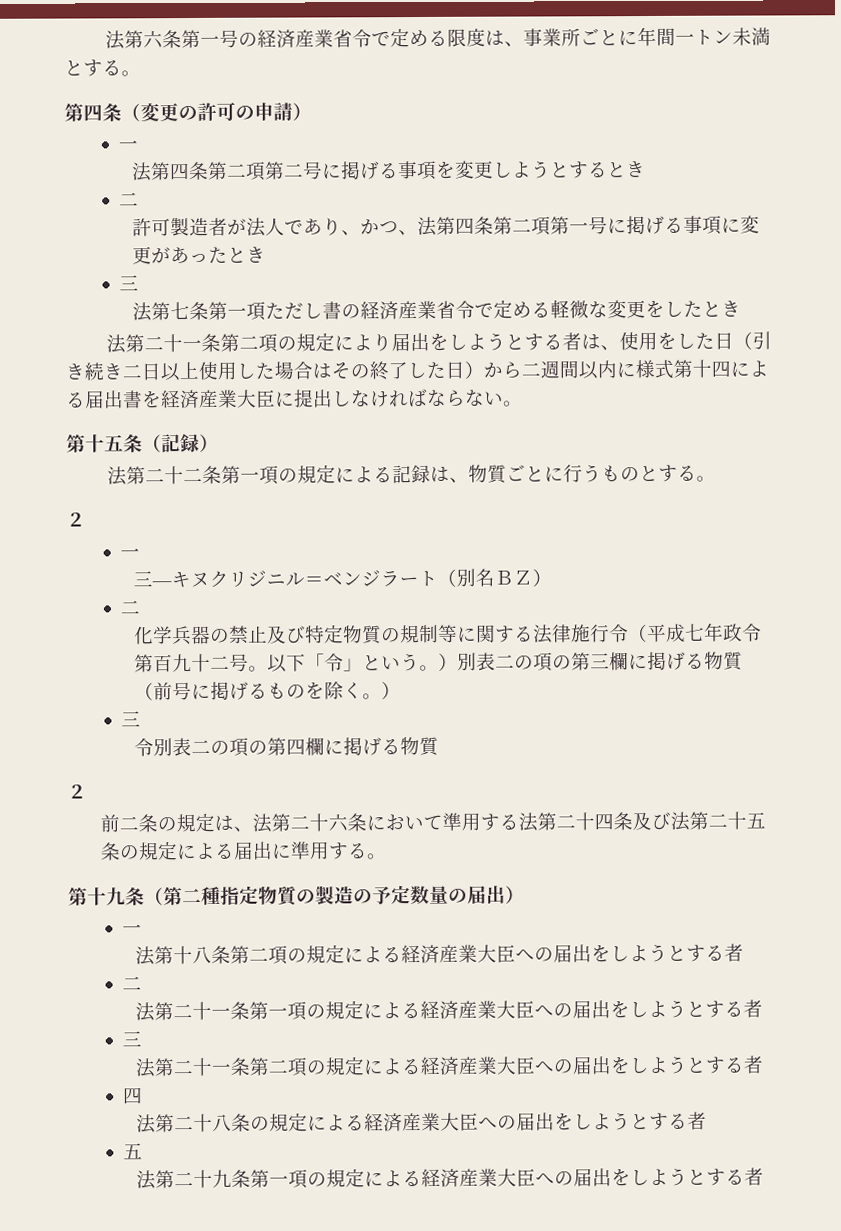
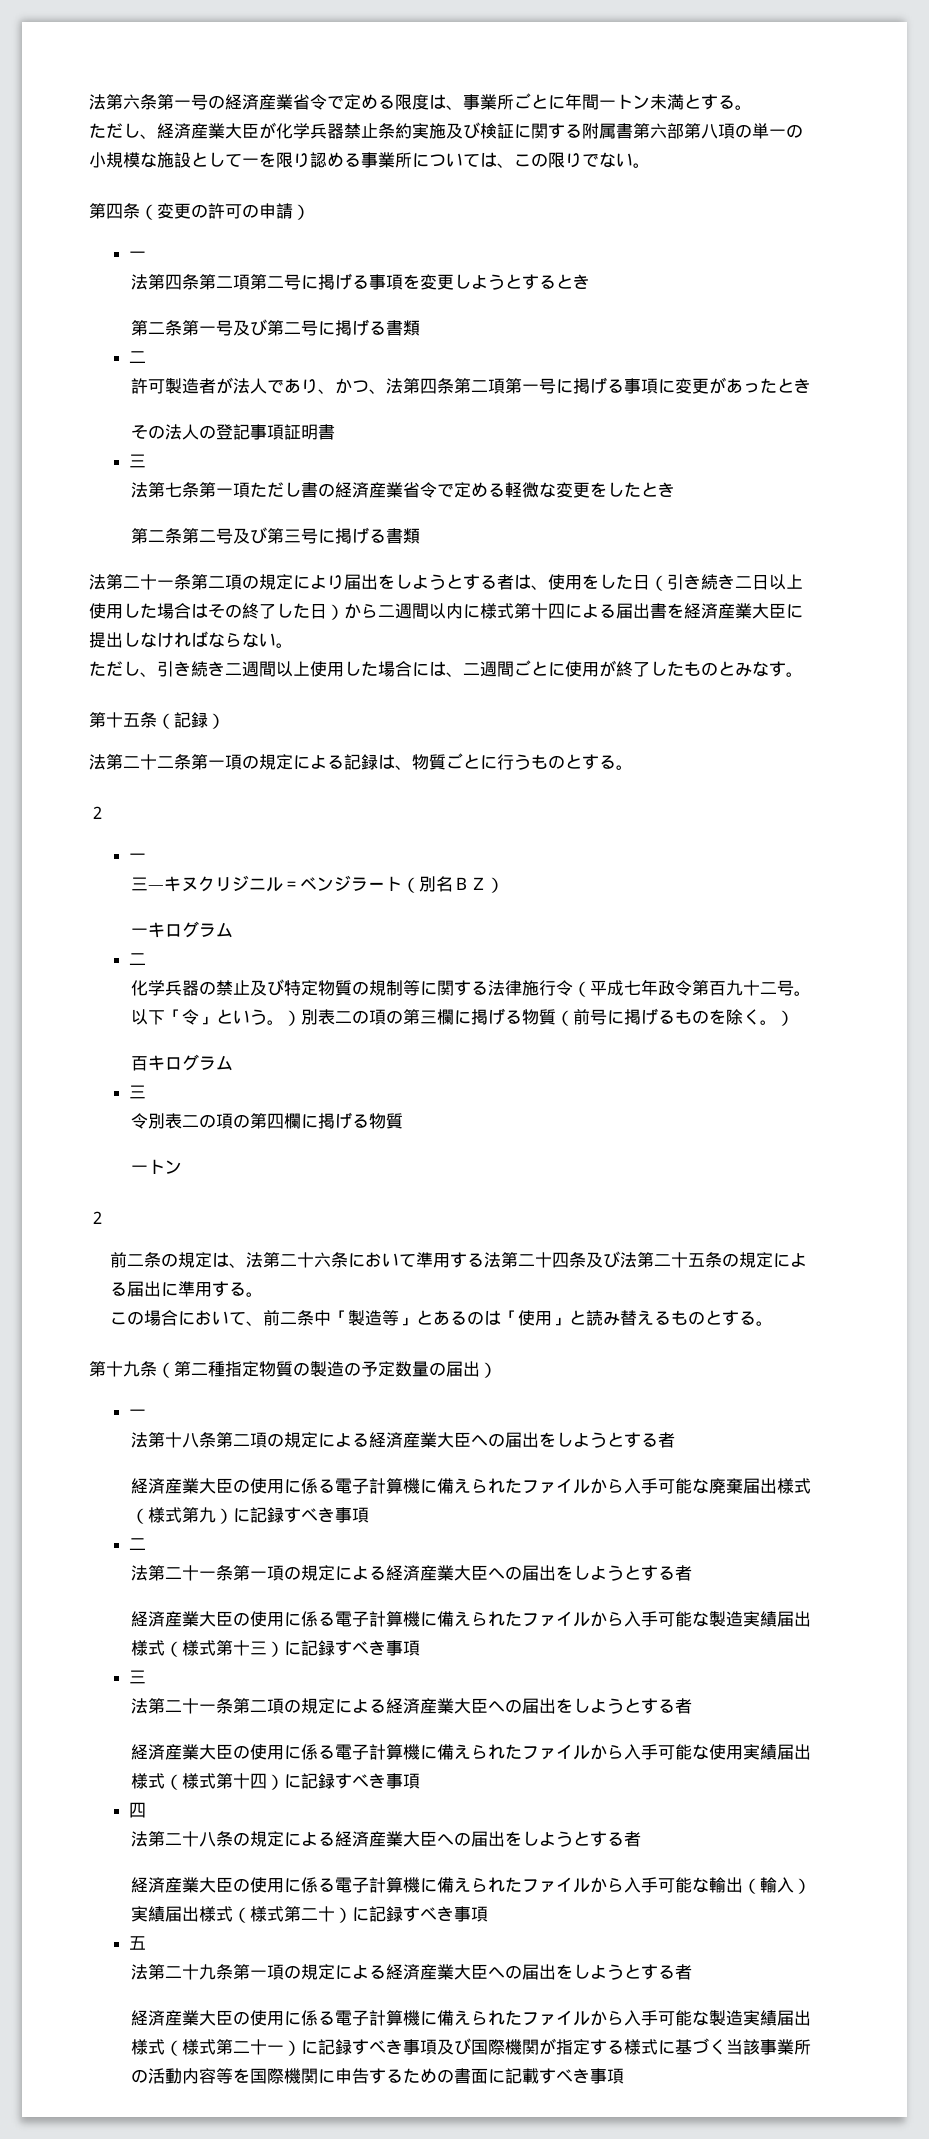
(141, 73) none -> [89,122,803,139] [89,152,650,168] // ただし、経済産業大臣が化学兵器禁止条約実施及び検証に関する附属書第六部第八項の単一の小規模な施設として一を限り認める事業所については、この限りでない。
(646, 169) none -> [131,319,421,336] // 第二条第一号及び第二号に掲げる書類
(266, 254) none -> [131,424,336,440] // その法人の登記事項証明書
(741, 308) none -> [131,527,421,544] // 第二条第二号及び第三号に掲げる書類
(523, 403) none -> [89,660,803,677] // ただし、引き続き二週間以上使用した場合には、二週間ごとに使用が終了したものとみなす。
(552, 577) none -> [131,921,234,938] // 一キログラム
(401, 690) none -> [131,1054,234,1071] // 百キログラム
(440, 746) none -> [131,1159,183,1174] // 一トン
(388, 856) none -> [110,1310,774,1326] // この場合において、前二条中「製造等」とあるのは「使用」と読み替えるものとする。
(744, 952) none -> [131,1478,812,1494] [131,1507,370,1524] // 経済産業大臣の使用に係る電子計算機に備えられたファイルから入手可能な廃棄届出様式（様式第九）に記録すべき事項
(763, 1008) none -> [131,1611,812,1627] [131,1640,421,1657] // 経済産業大臣の使用に係る電子計算機に備えられたファイルから入手可能な製造実績届出様式（様式第十三）に記録すべき事項
(764, 1064) none -> [131,1744,812,1760] [131,1773,421,1790] // 経済産業大臣の使用に係る電子計算機に備えられたファイルから入手可能な使用実績届出様式（様式第十四）に記録すべき事項
(707, 1120) none -> [131,1877,812,1894] [131,1906,489,1923] // 経済産業大臣の使用に係る電子計算機に備えられたファイルから入手可能な輸出（輸入）実績届出様式（様式第二十）に記録すべき事項
(764, 1176) none -> [131,2010,812,2026] [131,2038,812,2056] [131,2068,625,2084] // 経済産業大臣の使用に係る電子計算機に備えられたファイルから入手可能な製造実績届出様式（様式第二十一）に記録すべき事項及び国際機関が指定する様式に基づく当該事業所の活動内容等を国際機関に申告するための書面に記載すべき事項

